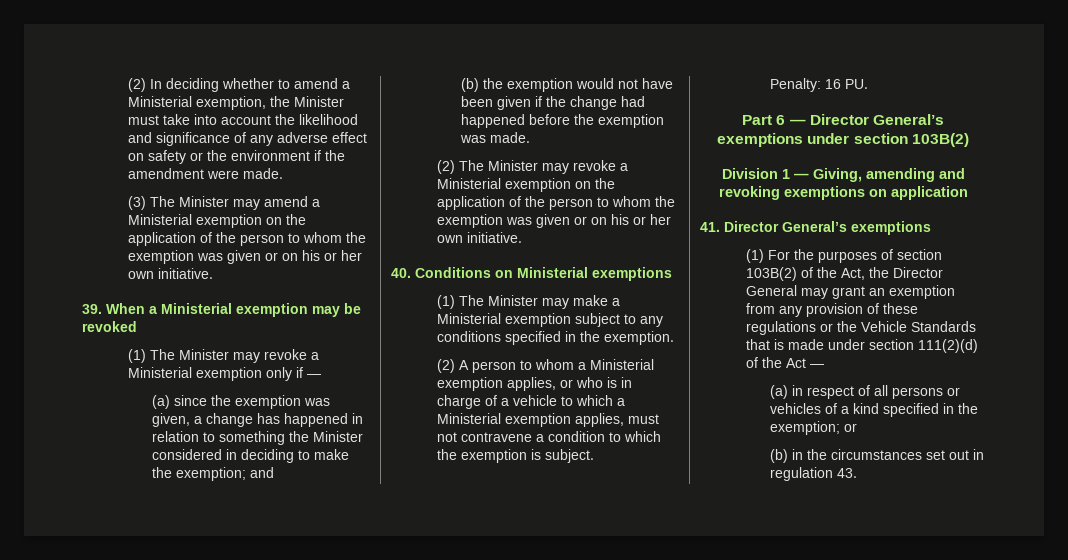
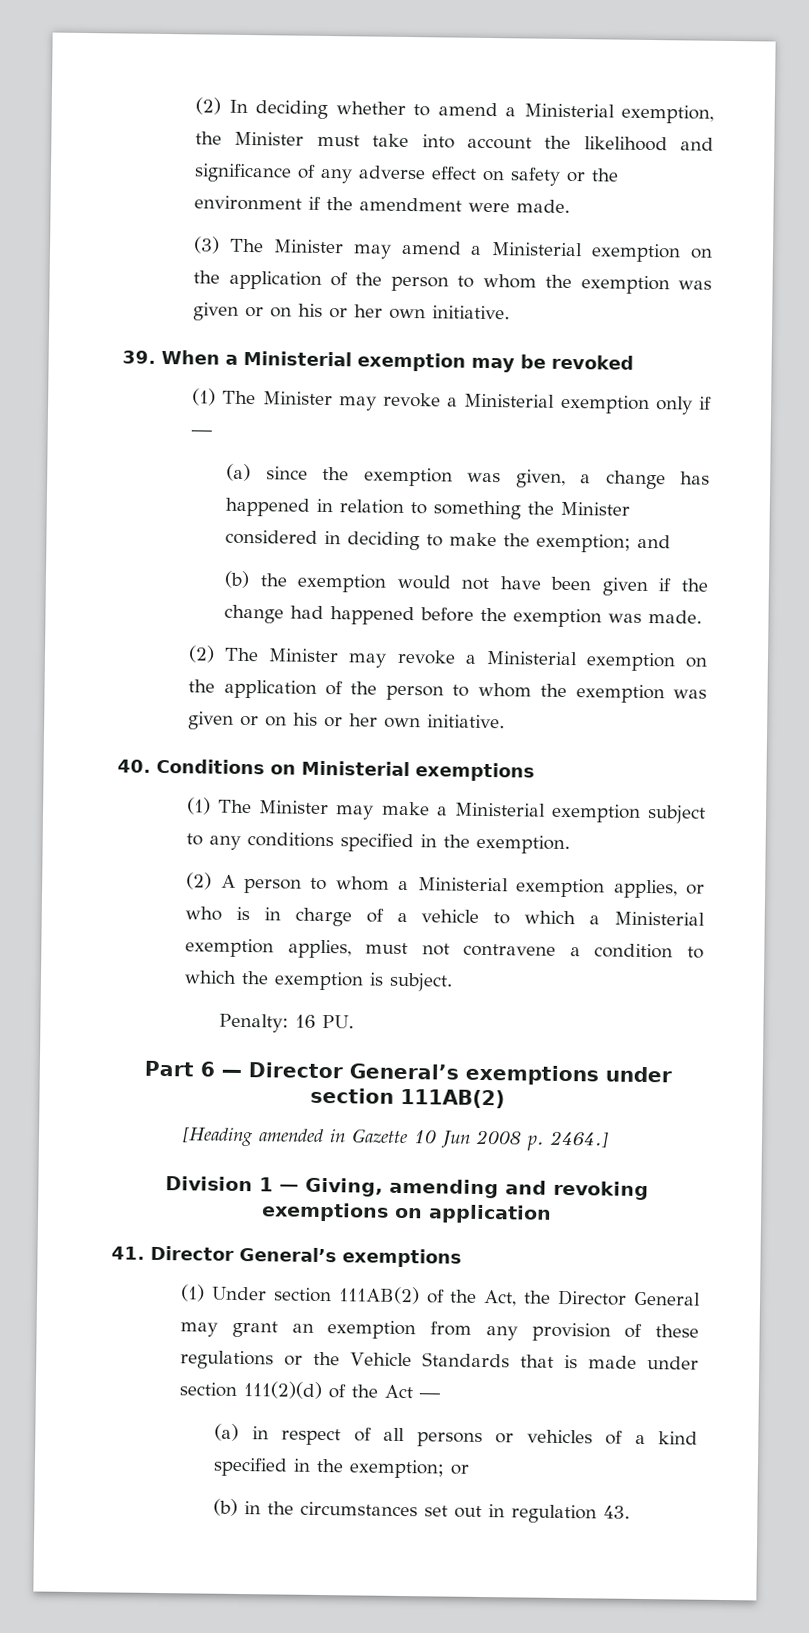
[911,133,969,147] 103B(2) -> [400,1088,505,1109] [182,1126,610,1151] 111AB(2) // [Heading amended in Gazette 10 Jun 2008 p. 2464.]
[768,249,943,263] [746,267,798,281] For the purposes of section 103B(2) -> [210,1286,420,1305] Under section 111AB(2)

